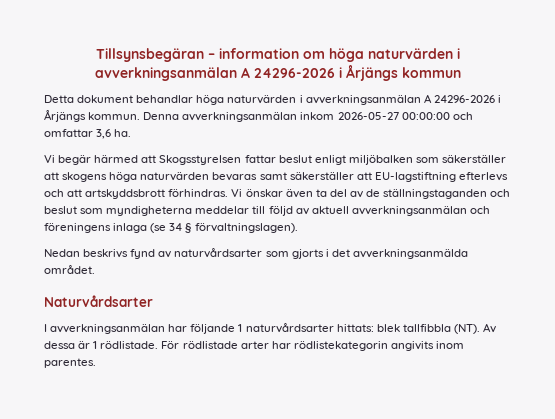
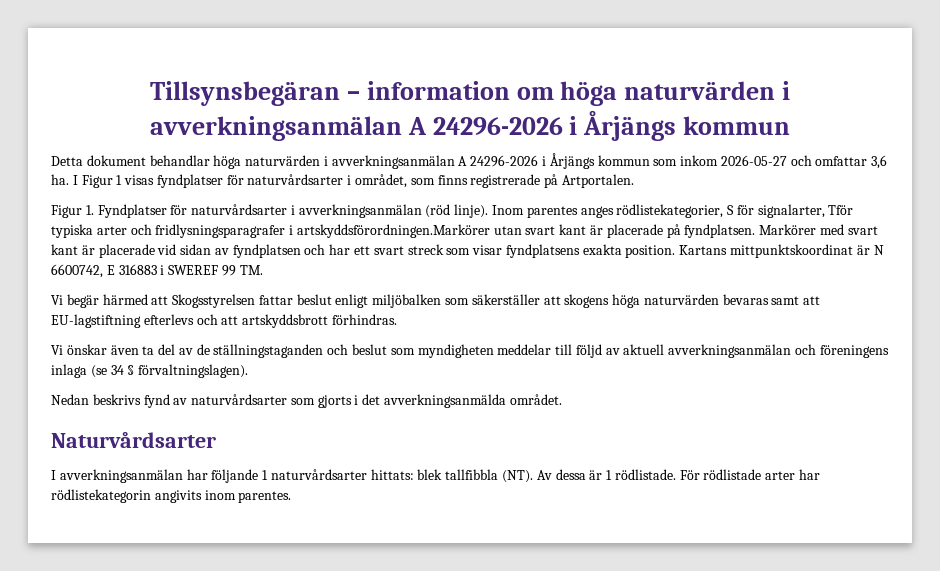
[88,112,298,122] kommun. Denna avverkningsanmälan -> [597,155,678,166] kommun som
[401,112,450,120] 00:00:00 -> (787, 160) none
(132, 133) none -> [72,174,634,188] [51,204,854,218] [51,224,878,238] [51,244,884,258] [51,264,263,278] I Figur 1 visas fyndplatser för naturvårdsarter i området, som finns registrerade på Artportalen. // Figur 1. Fyndplatser för naturvårdsarter i avverkningsanmälan (röd linje). Inom parentes anges rödlistekategorier, S för signalarter, Tför typiska arter och fridlysningsparagrafer i artskyddsförordningen.Markörer utan svart kant är placerade på fyndplatsen. Markörer med svart kant är placerade vid sidan av fyndplatsen och har ett svart streck som visar fyndplatsens exakta position. Kartans mittpunktskoordinat är N 6600742, E 316883 i SWEREF 99 TM.
[289,172,354,180] säkerställer -> (800, 300) none
(229, 193) none -> (397, 319) //
[106,206,193,216] myndigheterna -> [417,344,494,358] myndigheten

